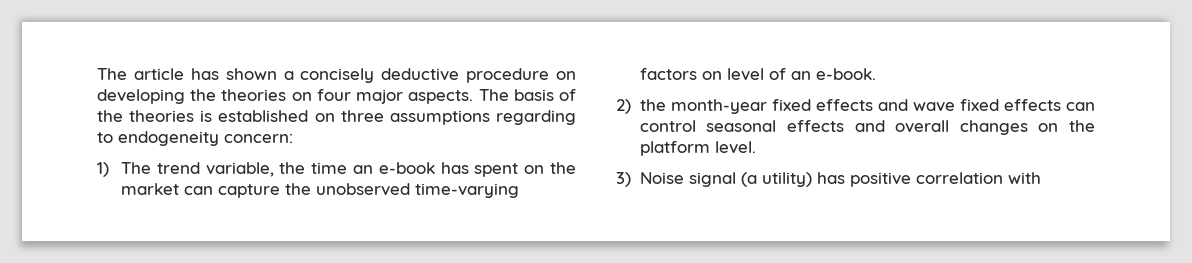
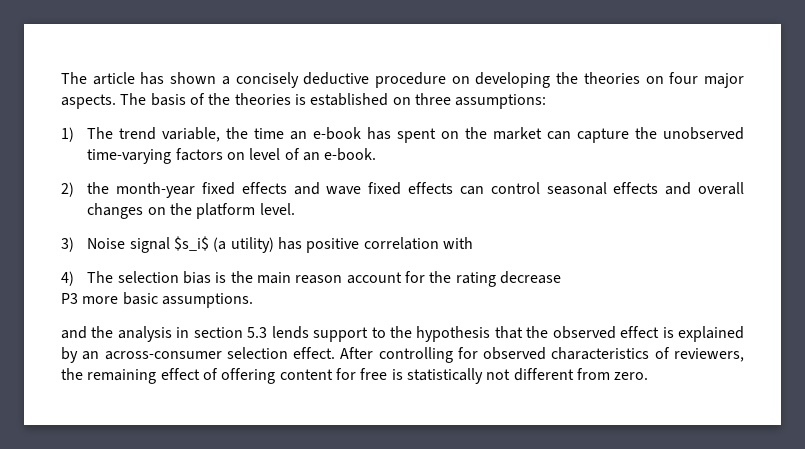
[389,110,576,125] [97,131,293,146] assumptions regarding to endogeneity concern: -> [455,94,547,109] assumptions:
(736, 179) none -> [173,236,209,251] $s_i$
(1041, 178) none -> [61,271,561,287] [61,292,253,308] [61,326,744,342] [61,347,744,363] [61,368,649,384] // 4) The selection bias is the main reason account for the rating decrease // P3 more basic assumptions. // and the analysis in section 5.3 lends support to the hypothesis that the observed effect is explained by an across-consumer selection effect. After controlling for observed characteristics of reviewers, the remaining effect of offering content for free is statistically not different from zero.

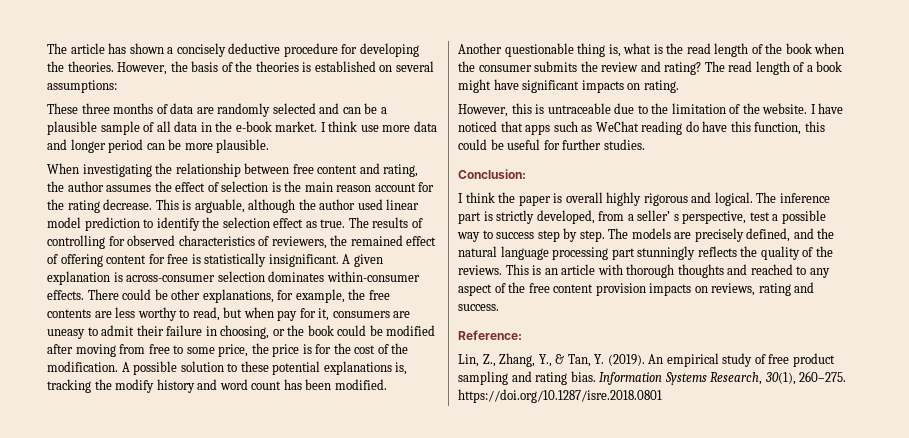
[451,76,470,84] on -> [341,44,358,54] for
[583,72,744,88] [61,93,147,109] theories on four major aspects. The -> [67,61,188,75] theories. However, the
[414,93,451,105] three -> [395,61,434,72] several
[61,127,745,143] [87,148,377,164] [61,182,745,198] [87,203,295,219] [61,236,473,253] [61,271,211,286] 1) The trend variable, the time an e-book has spent on the market can capture the unobserved time-varying factors on level of an e-book. // 2) the month-year fixed effects and wave fixed effects can control seasonal effects and overall changes on the platform level. // 3) Noise signal $s_i$ (a utility) has positive correlation with // 4) The selection bias -> [47,103,387,117] [47,121,437,135] [47,139,270,153] [47,163,419,177] [47,181,269,192] These three months of data are randomly selected and can be a plausible sample of all data in the e-book market. I think use more data and longer period can be more plausible. // When investigating the relationship between free content and rating, the author assumes the effect of selection
[499,271,561,284] [61,292,253,308] [61,326,744,342] [61,347,374,363] decrease // P3 more basic assumptions. // and the analysis in section 5.3 lends support to the hypothesis that the observed effect is explained by an across-consumer selection effect. After -> [103,199,420,213] [47,217,423,231] decrease. This is arguable, although the author used linear model prediction to identify the selection effect as true. The results of
[87,369,157,384] remaining -> [350,235,403,246] remained
[486,368,649,381] not different from zero. -> [268,254,383,267] [47,271,420,285] [47,289,390,303] [47,307,411,321] [47,325,436,339] [47,343,409,357] [47,361,408,375] [47,379,387,393] [458,43,845,57] [458,61,843,75] [458,79,679,93] [458,103,844,117] [458,121,825,135] [458,139,645,150] [458,169,526,179] [458,192,830,206] [458,210,826,224] [457,228,835,242] [458,246,833,260] [458,264,830,278] [458,282,815,296] [458,304,499,311] [458,330,522,340] [458,353,835,367] [458,371,847,385] [458,389,662,403] insignificant. A given explanation is across-consumer selection dominates within-consumer effects. There could be other explanations, for example, the free contents are less worthy to read, but when pay for it, consumers are uneasy to admit their failure in choosing, or the book could be modified after moving from free to some price, the price is for the cost of the modification. A possible solution to these potential explanations is, tracking the modify history and word count has been modified. // Another questionable thing is, what is the read length of the book when the consumer submits the review and rating? The read length of a book might have significant impacts on rating. // However, this is untraceable due to the limitation of the website. I have noticed that apps such as WeChat reading do have this function, this could be useful for further studies. // Conclusion: // I think the paper is overall highly rigorous and logical. The inference part is strictly developed, from a seller’ s perspective, test a possible way to success step by step. The models are precisely defined, and the natural language processing part stunningly reflects the quality of the reviews. This is an article with thorough thoughts and reached to any aspect of the free content provision impacts on reviews, rating and success. // Reference: // Lin, Z., Zhang, Y., & Tan, Y. (2019). An empirical study of free product sampling and rating bias. Information Systems Research, 30(1), 260–275. https://doi.org/10.1287/isre.2018.0801

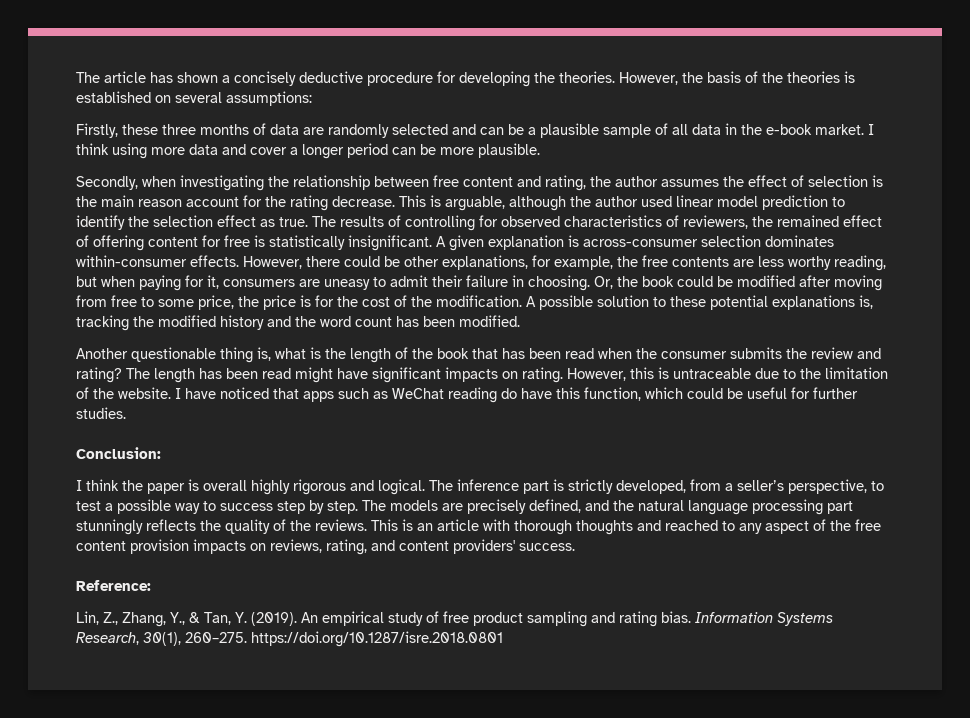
[47,103,78,114] These -> [76,123,158,138] Firstly, these
[360,125,379,132] use -> [112,143,147,159] using
(67, 144) none -> [250,147,298,155] cover a
[47,163,79,174] When -> [76,176,176,190] Secondly, when
[87,289,119,300] There -> [243,256,340,269] However, there
[179,307,220,321] to read, -> [834,255,886,271] reading,
[277,310,298,321] pay -> [139,275,181,291] paying
[220,325,285,339] choosing, or -> [528,275,613,291] choosing. Or,
[115,379,155,393] modify -> [158,315,216,327] modified
(218, 384) none -> [295,316,316,327] the
[686,43,711,54] read -> (346, 353) none
(812, 48) none -> [472,348,594,359] that has been read
[728,61,843,75] read length of a book -> [154,368,291,383] length has been read
(679, 86) // -> (563, 375) none
[804,121,825,132] this -> [645,387,683,399] which
[637,210,747,224] seller’ s perspective, -> [737,479,884,494] seller’s perspective, to
[758,282,815,296] rating and -> [326,539,515,555] rating, and content providers'

